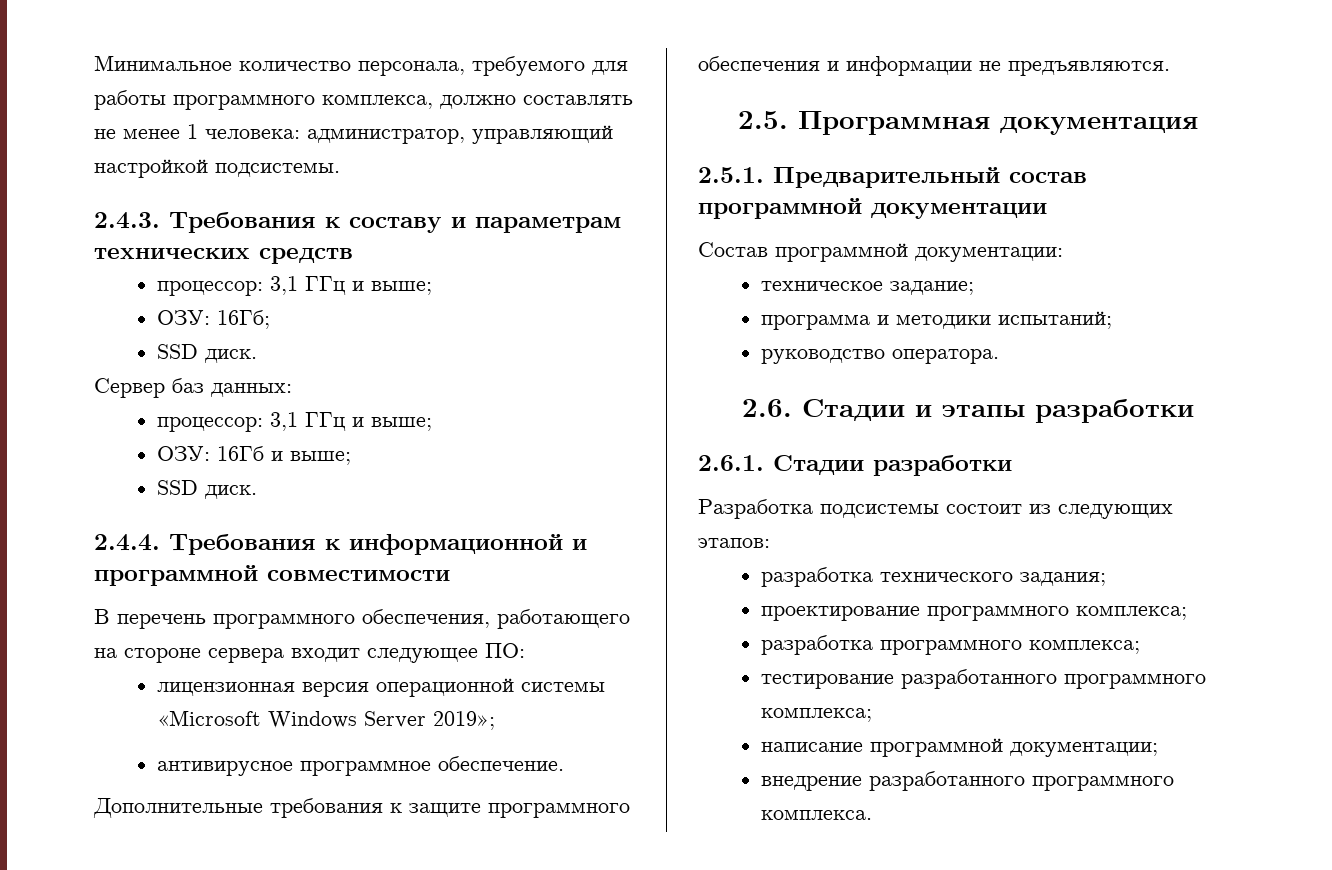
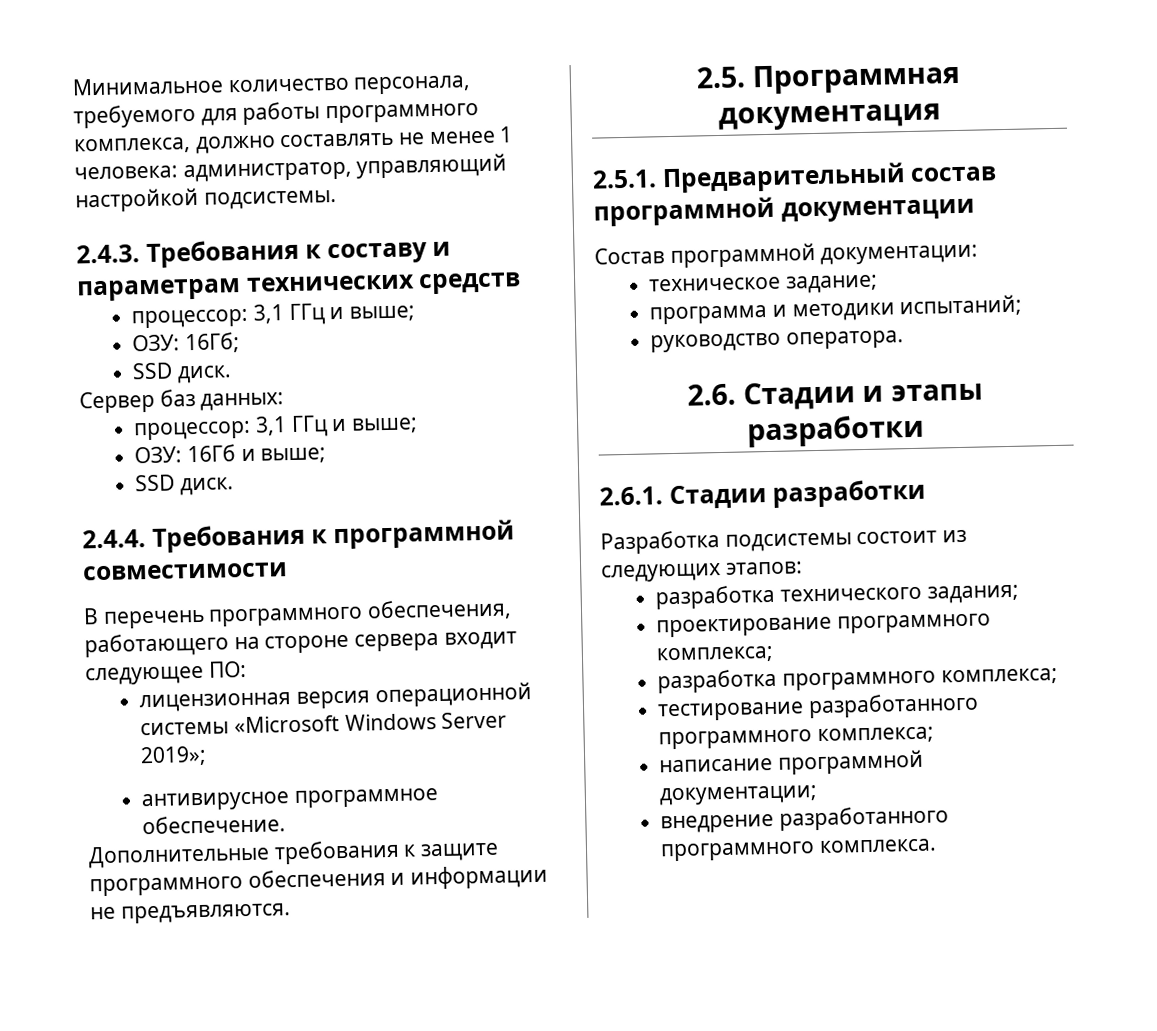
[349,534,587,555] информационной и -> (329, 536) none

